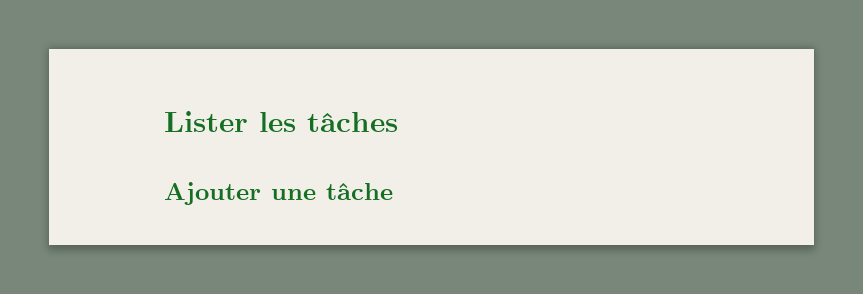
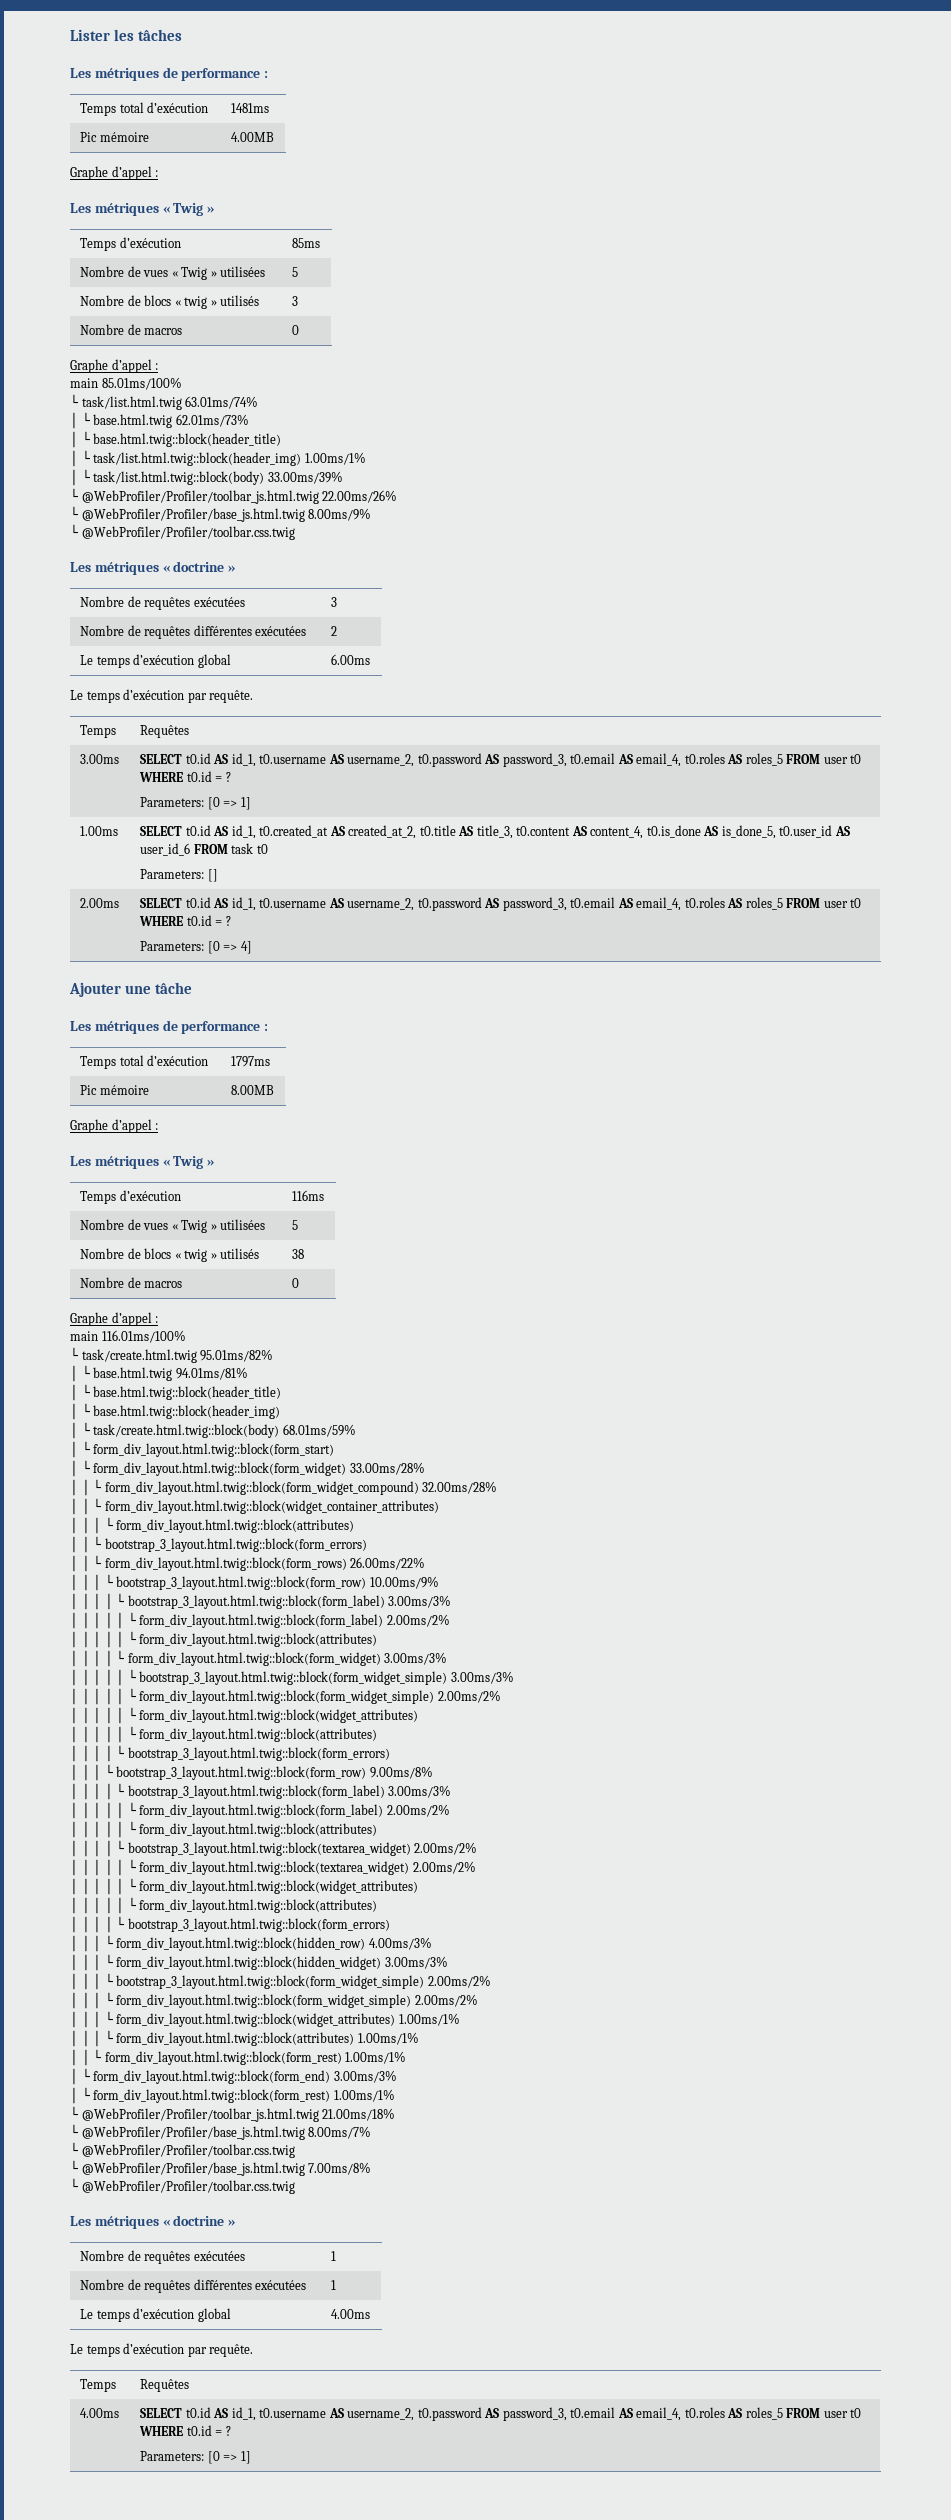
[164,182,393,205] Ajouter une tâche -> [70,67,269,81] [80,102,209,116] [231,103,270,113] [80,132,149,142] [231,132,275,142] [70,166,159,180] [70,203,215,216] [80,237,181,251] [292,238,321,248] [80,266,266,280] [292,267,299,277] [80,295,260,309] [292,296,299,306] [80,324,183,335] [292,325,300,335] [70,359,159,373] [70,377,182,390] [70,394,259,410] [70,412,249,429] [70,431,282,448] [70,450,366,467] [70,469,343,486] [70,488,398,504] [70,506,372,522] [70,524,295,540] [70,561,236,575] [80,596,245,610] [331,597,338,607] [80,625,307,639] [331,626,338,636] [80,654,231,668] [331,654,371,665] [70,689,254,703] [80,725,117,738] [140,725,190,738] [80,754,120,764] [140,753,862,767] [139,771,231,782] [140,797,251,810] [80,826,119,836] [140,825,850,839] [140,843,268,856] [140,869,218,882] [80,898,120,908] [140,897,862,911] [139,915,231,926] [140,941,252,954] [69,982,193,997] [70,1020,269,1034] [80,1055,209,1069] [231,1056,271,1067] [80,1085,149,1095] [231,1085,275,1095] [70,1119,159,1133] [70,1156,215,1169] [80,1190,181,1204] [292,1190,325,1201] [80,1219,266,1233] [292,1220,299,1230] [80,1248,260,1262] [292,1249,305,1259] [80,1277,183,1288] [292,1278,300,1288] [70,1312,159,1326] [70,1330,186,1343] [70,1347,274,1363] [70,1365,248,1382] [70,1384,282,1401] [70,1403,281,1420] [70,1422,356,1439] [70,1441,335,1458] [70,1460,425,1477] [70,1479,498,1496] [70,1498,439,1515] [70,1517,355,1534] [70,1536,367,1553] [70,1555,426,1572] [70,1574,439,1591] [70,1593,452,1610] [70,1612,450,1629] [70,1631,378,1648] [70,1650,448,1667] [70,1669,514,1686] [70,1688,501,1705] [70,1707,419,1724] [70,1726,378,1743] [70,1745,390,1762] [70,1764,433,1781] [70,1783,452,1800] [70,1802,450,1819] [70,1821,378,1838] [70,1840,478,1857] [70,1859,476,1876] [70,1878,419,1895] [70,1897,378,1914] [70,1916,390,1933] [70,1935,432,1952] [70,1954,448,1971] [70,1973,491,1990] [70,1992,478,2009] [70,2011,460,2028] [70,2030,419,2047] [70,2049,407,2066] [70,2068,397,2085] [70,2087,395,2104] [70,2106,396,2122] [70,2124,372,2140] [70,2142,295,2158] [70,2160,372,2176] [70,2178,295,2194] [70,2215,236,2229] [80,2250,245,2264] [331,2251,337,2261] [80,2279,307,2293] [331,2280,337,2290] [80,2308,231,2322] [331,2309,371,2319] [70,2343,254,2357] [80,2379,117,2392] [140,2379,190,2392] [80,2408,120,2418] [140,2407,862,2421] [139,2425,231,2436] [140,2451,251,2464] Les métriques de performance : // Temps total d’exécution | 1481ms // Pic mémoire | 4.00MB // Graphe d’appel : // Les métriques « Twig » // Temps d’exécution | 85ms // Nombre de vues « Twig » utilisées | 5 // Nombre de blocs « twig » utilisés | 3 // Nombre de macros | 0 // Graphe d’appel : // main 85.01ms/100% // └ task/list.html.twig 63.01ms/74% // │ └ base.html.twig 62.01ms/73% // │ └ base.html.twig::block(header_title) // │ └ task/list.html.twig::block(header_img) 1.00ms/1% // │ └ task/list.html.twig::block(body) 33.00ms/39% // └ @WebProfiler/Profiler/toolbar_js.html.twig 22.00ms/26% // └ @WebProfiler/Profiler/base_js.html.twig 8.00ms/9% // └ @WebProfiler/Profiler/toolbar.css.twig // Les métriques « doctrine » // Nombre de requêtes exécutées | 3 // Nombre de requêtes différentes exécutées | 2 // Le temps d’exécution global | 6.00ms // Le temps d’exécution par requête. // Temps | Requêtes // 3.00ms | SELECT t0.id AS id_1, t0.username AS username_2, t0.password AS password_3, t0.email AS email_4, t0.roles AS roles_5 FROM user t0 WHERE t0.id = ? // Parameters: [0 => 1] // 1.00ms | SELECT t0.id AS id_1, t0.created_at AS created_at_2, t0.title AS title_3, t0.content AS content_4, t0.is_done AS is_done_5, t0.user_id AS user_id_6 FROM task t0 // Parameters: [] // 2.00ms | SELECT t0.id AS id_1, t0.username AS username_2, t0.password AS password_3, t0.email AS email_4, t0.roles AS roles_5 FROM user t0 WHERE t0.id = ? // Parameters: [0 => 4] // Ajouter une tâche // Les métriques de performance : // Temps total d’exécution | 1797ms // Pic mémoire | 8.00MB // Graphe d’appel : // Les métriques « Twig » // Temps d’exécution | 116ms // Nombre de vues « Twig » utilisées | 5 // Nombre de blocs « twig » utilisés | 38 // Nombre de macros | 0 // Graphe d’appel : // main 116.01ms/100% // └ task/create.html.twig 95.01ms/82% // │ └ base.html.twig 94.01ms/81% // │ └ base.html.twig::block(header_title) // │ └ base.html.twig::block(header_img) // │ └ task/create.html.twig::block(body) 68.01ms/59% // │ └ form_div_layout.html.twig::block(form_start) // │ └ form_div_layout.html.twig::block(form_widget) 33.00ms/28% // │ │ └ form_div_layout.html.twig::block(form_widget_compound) 32.00ms/28% // │ │ └ form_div_layout.html.twig::block(widget_container_attributes) // │ │ │ └ form_div_layout.html.twig::block(attributes) // │ │ └ bootstrap_3_layout.html.twig::block(form_errors) // │ │ └ form_div_layout.html.twig::block(form_rows) 26.00ms/22% // │ │ │ └ bootstrap_3_layout.html.twig::block(form_row) 10.00ms/9% // │ │ │ │ └ bootstrap_3_layout.html.twig::block(form_label) 3.00ms/3% // │ │ │ │ │ └ form_div_layout.html.twig::block(form_label) 2.00ms/2% // │ │ │ │ │ └ form_div_layout.html.twig::block(attributes) // │ │ │ │ └ form_div_layout.html.twig::block(form_widget) 3.00ms/3% // │ │ │ │ │ └ bootstrap_3_layout.html.twig::block(form_widget_simple) 3.00ms/3% // │ │ │ │ │ └ form_div_layout.html.twig::block(form_widget_simple) 2.00ms/2% // │ │ │ │ │ └ form_div_layout.html.twig::block(widget_attributes) // │ │ │ │ │ └ form_div_layout.html.twig::block(attributes) // │ │ │ │ └ bootstrap_3_layout.html.twig::block(form_errors) // │ │ │ └ bootstrap_3_layout.html.twig::block(form_row) 9.00ms/8% // │ │ │ │ └ bootstrap_3_layout.html.twig::block(form_label) 3.00ms/3% // │ │ │ │ │ └ form_div_layout.html.twig::block(form_label) 2.00ms/2% // │ │ │ │ │ └ form_div_layout.html.twig::block(attributes) // │ │ │ │ └ bootstrap_3_layout.html.twig::block(textarea_widget) 2.00ms/2% // │ │ │ │ │ └ form_div_layout.html.twig::block(textarea_widget) 2.00ms/2% // │ │ │ │ │ └ form_div_layout.html.twig::block(widget_attributes) // │ │ │ │ │ └ form_div_layout.html.twig::block(attributes) // │ │ │ │ └ bootstrap_3_layout.html.twig::block(form_errors) // │ │ │ └ form_div_layout.html.twig::block(hidden_row) 4.00ms/3% // │ │ │ └ form_div_layout.html.twig::block(hidden_widget) 3.00ms/3% // │ │ │ └ bootstrap_3_layout.html.twig::block(form_widget_simple) 2.00ms/2% // │ │ │ └ form_div_layout.html.twig::block(form_widget_simple) 2.00ms/2% // │ │ │ └ form_div_layout.html.twig::block(widget_attributes) 1.00ms/1% // │ │ │ └ form_div_layout.html.twig::block(attributes) 1.00ms/1% // │ │ └ form_div_layout.html.twig::block(form_rest) 1.00ms/1% // │ └ form_div_layout.html.twig::block(form_end) 3.00ms/3% // │ └ form_div_layout.html.twig::block(form_rest) 1.00ms/1% // └ @WebProfiler/Profiler/toolbar_js.html.twig 21.00ms/18% // └ @WebProfiler/Profiler/base_js.html.twig 8.00ms/7% // └ @WebProfiler/Profiler/toolbar.css.twig // └ @WebProfiler/Profiler/base_js.html.twig 7.00ms/8% // └ @WebProfiler/Profiler/toolbar.css.twig // Les métriques « doctrine » // Nombre de requêtes exécutées | 1 // Nombre de requêtes différentes exécutées | 1 // Le temps d’exécution global | 4.00ms // Le temps d’exécution par requête. // Temps | Requêtes // 4.00ms | SELECT t0.id AS id_1, t0.username AS username_2, t0.password AS password_3, t0.email AS email_4, t0.roles AS roles_5 FROM user t0 WHERE t0.id = ? // Parameters: [0 => 1]

